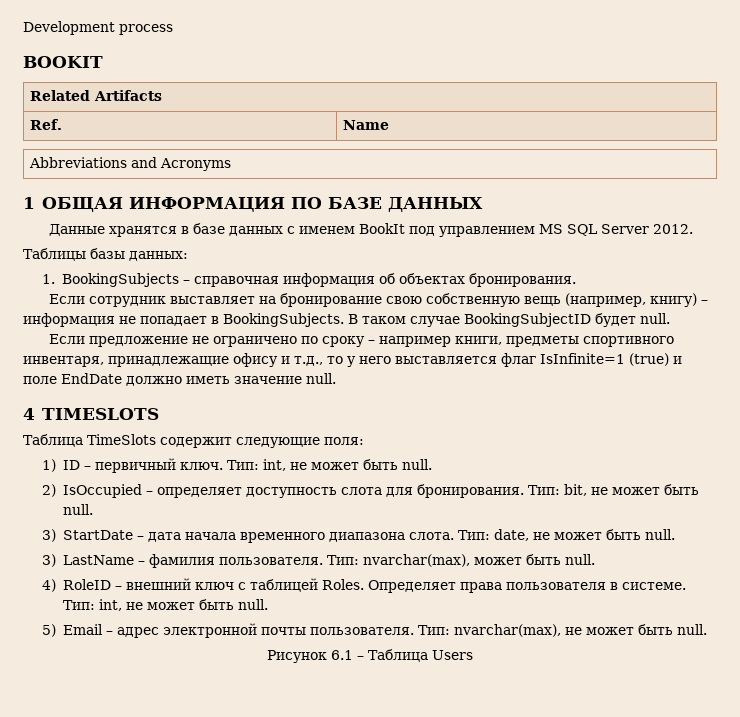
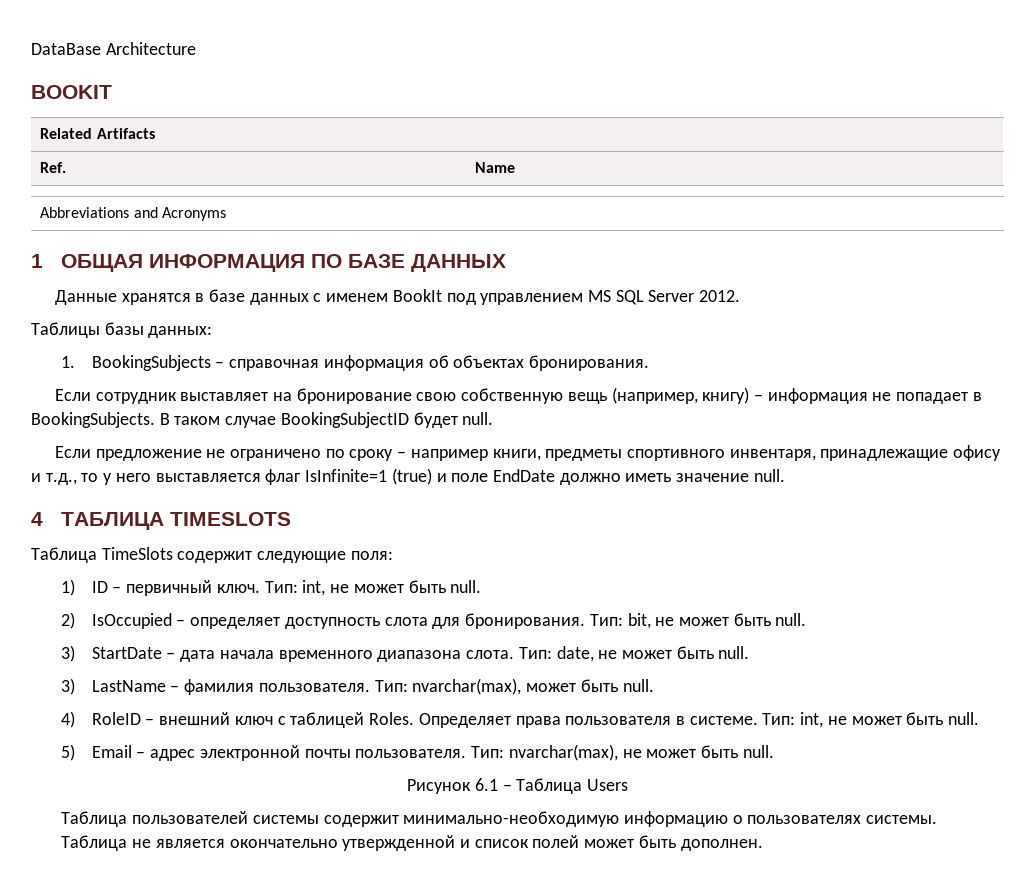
[23,21,173,35] Development process -> [31,42,196,55] DataBase Architecture
(35, 414) none -> [61,512,165,530] ТАБЛИЦА
(473, 655) none -> [61,811,938,827] [61,835,763,851] // Таблица пользователей системы содержит минимально-необходимую информацию о пользователях системы. Таблица не является окончательно утвержденной и список полей может быть дополнен.

